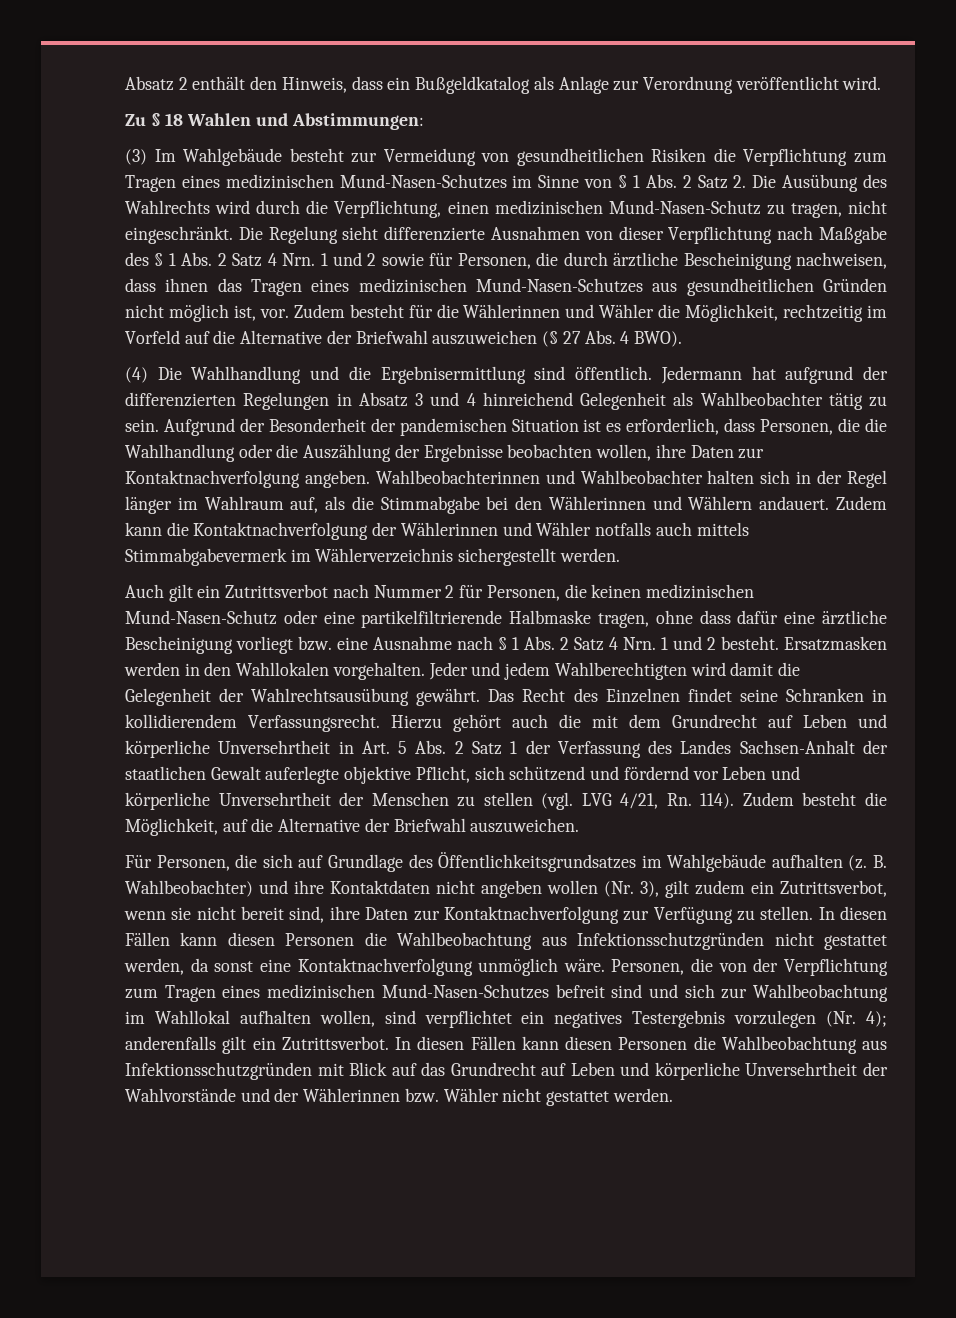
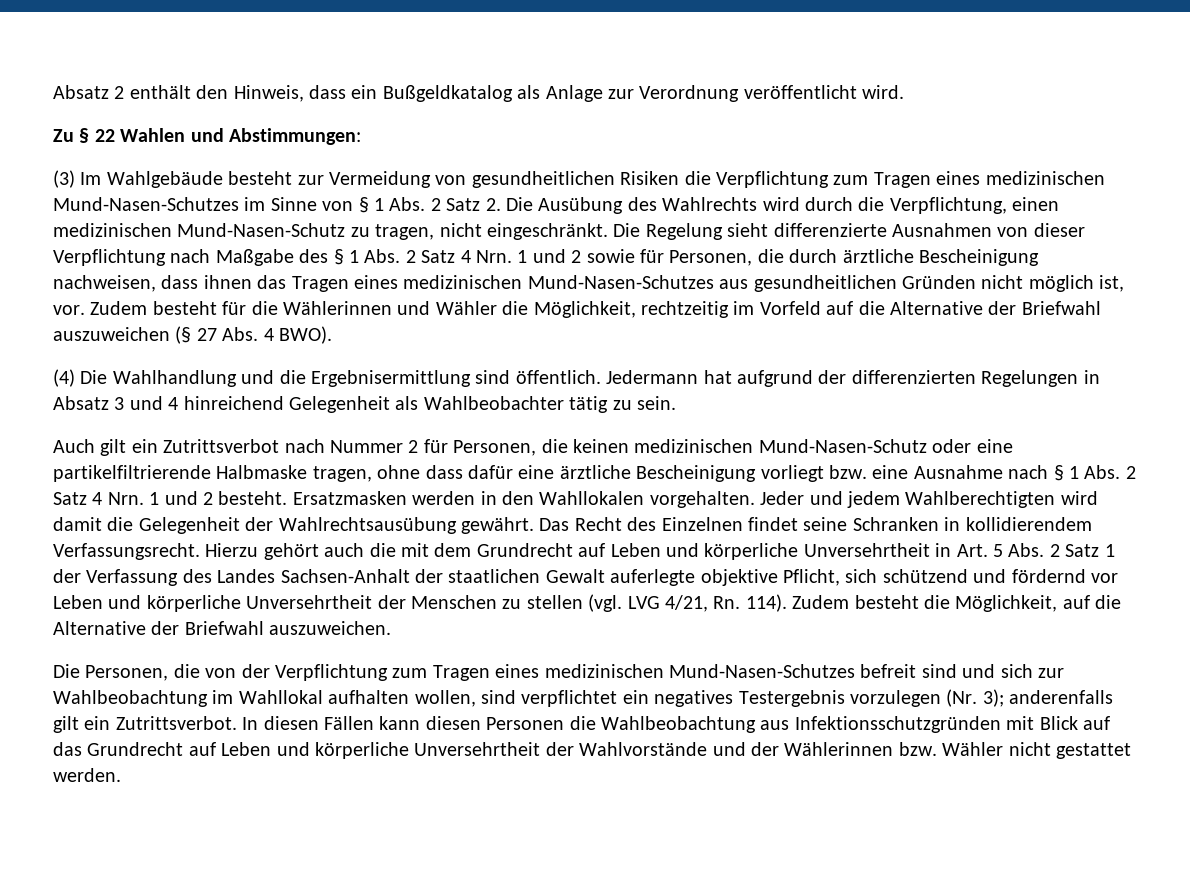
[165,113,184,126] 18 -> [94,129,115,142] 22
[163,418,887,436] [125,444,765,462] [125,470,888,488] [125,496,887,514] [125,522,749,540] [125,548,620,566] Aufgrund der Besonderheit der pandemischen Situation ist es erforderlich, dass Personen, die die Wahlhandlung oder die Auszählung der Ergebnisse beobachten wollen, ihre Daten zur Kontaktnachverfolgung angeben. Wahlbeobachterinnen und Wahlbeobachter halten sich in der Regel länger im Wahlraum auf, als die Stimmabgabe bei den Wählerinnen und Wählern andauert. Zudem kann die Kontaktnachverfolgung der Wählerinnen und Wähler notfalls auch mittels Stimmabgabevermerk im Wählerverzeichnis sichergestellt werden. -> (676, 403) none
[125,852,888,872] [125,880,887,898] [124,906,888,924] [125,932,888,950] [124,958,605,976] Für Personen, die sich auf Grundlage des Öffentlichkeitsgrundsatzes im Wahlgebäude aufhalten (z. B. Wahlbeobachter) und ihre Kontaktdaten nicht angeben wollen (Nr. 3), gilt zudem ein Zutrittsverbot, wenn sie nicht bereit sind, ihre Daten zur Kontaktnachverfolgung zur Verfügung zu stellen. In diesen Fällen kann diesen Personen die Wahlbeobachtung aus Infektionsschutzgründen nicht gestattet werden, da sonst eine Kontaktnachverfolgung unmöglich wäre. -> [53,664,80,678] Die
[865,1011,887,1027] 4); -> [982,689,1004,707] 3);

